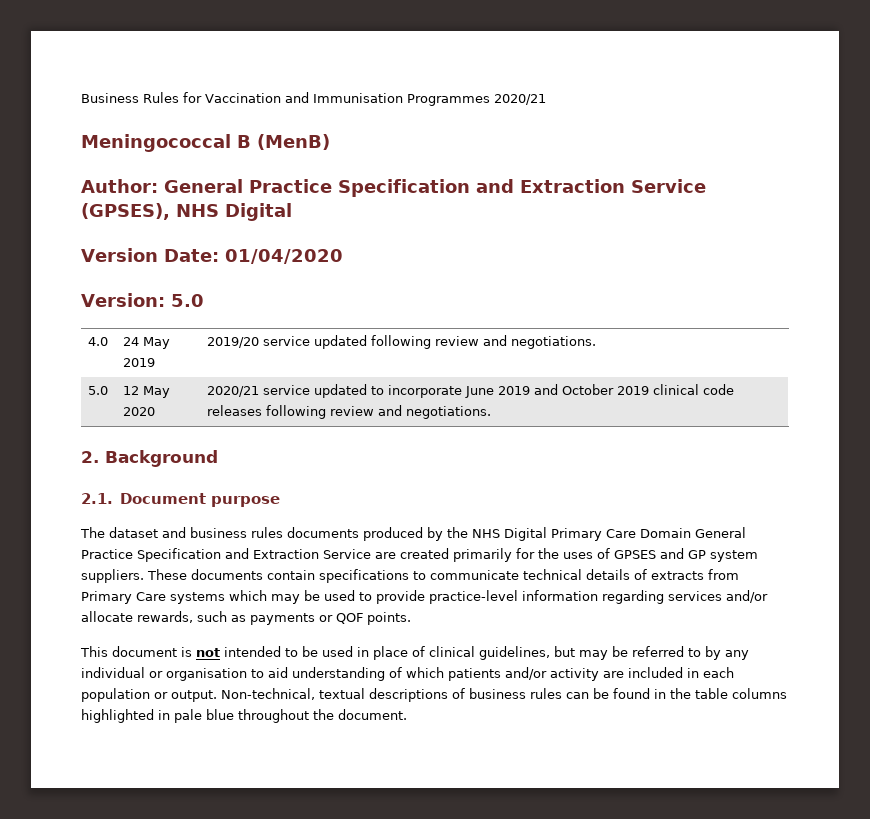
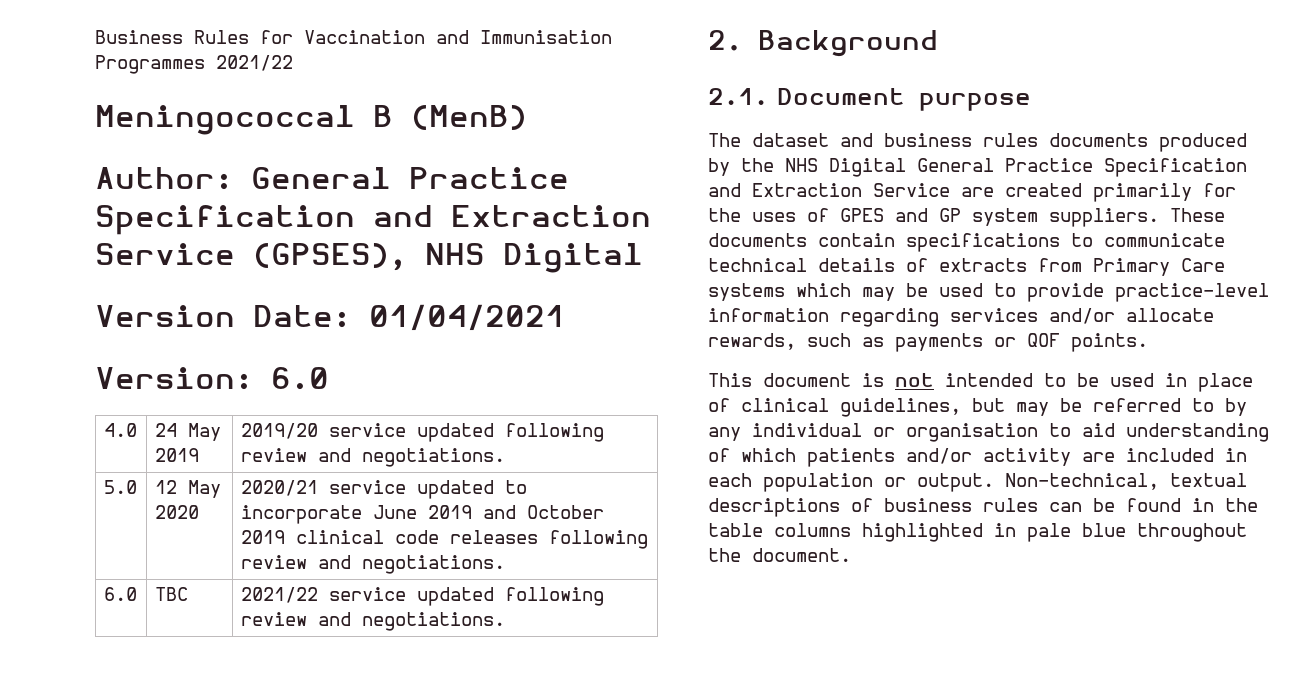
[493,94,546,105] 2020/21 -> [216,55,293,71] 2021/22
[224,249,343,264] 01/04/2020 -> [369,304,565,331] 01/04/2021
[170,294,204,307] 5.0 -> [271,367,329,390] 6.0
(492, 412) none -> [103,587,137,601] [154,587,188,601] [240,587,604,606] [240,612,505,631] // 6.0 | TBC | 2021/22 service updated following review and negotiations.
[551,528,691,541] Primary Care Domain -> (906, 167) none
[614,550,656,559] GPSES -> [840,208,884,222] GPES

